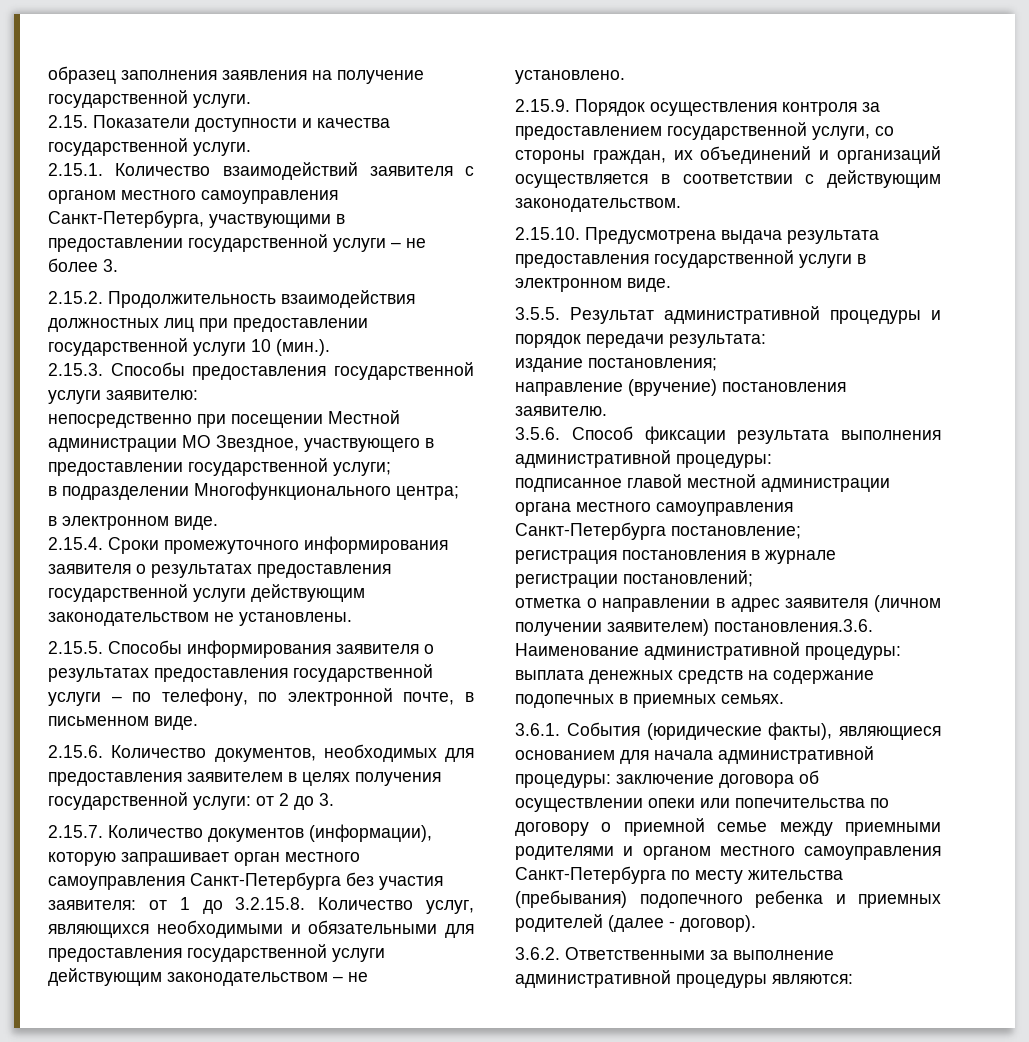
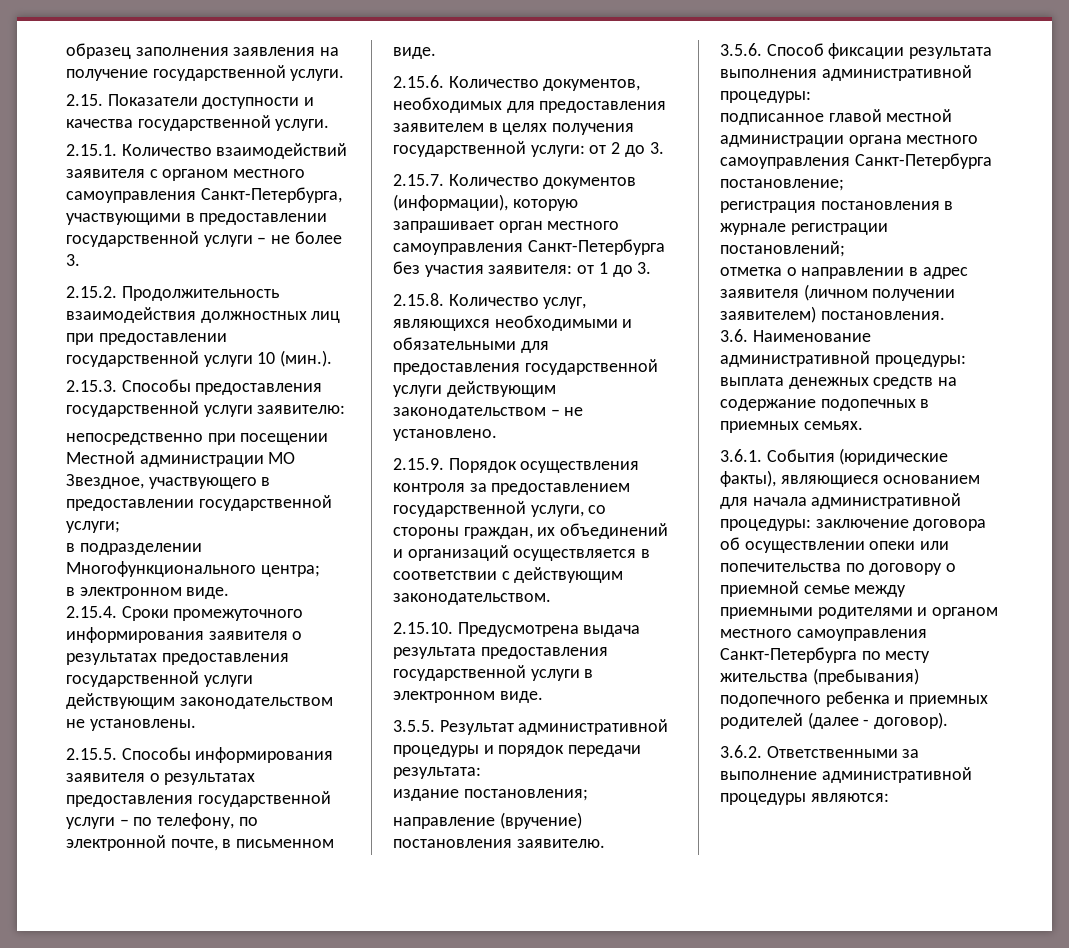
[235,897,306,910] 3.2.15.8. -> [637,262,652,274] [393,293,444,306] 3. // 2.15.8.
[714,619,873,632] постановления.3.6. -> [820,311,945,320] [720,329,748,342] постановления. // 3.6.

